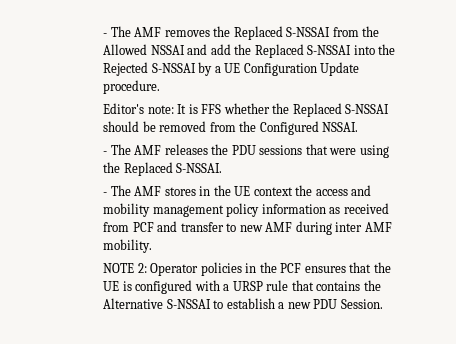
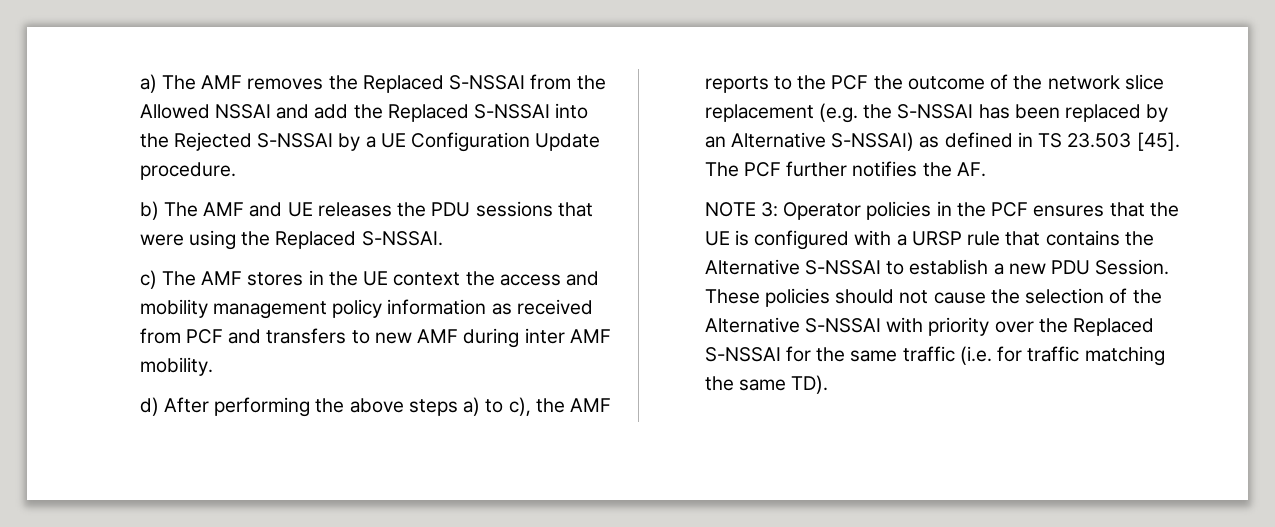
[103,33,108,37] - -> [139,74,157,93] a)
[103,103,390,117] [103,121,359,135] [103,144,162,155] Editor's note: It is FFS whether the Replaced S-NSSAI should be removed from the Configured NSSAI. // - The AMF -> [139,201,313,220] b) The AMF and UE
[103,192,108,196] - -> [139,270,157,289] c)
[180,222,224,232] transfer -> [266,328,347,344] transfers
(153, 246) none -> [139,397,612,417] [704,74,1165,93] [704,103,1169,123] [704,132,1180,151] [704,161,986,177] // d) After performing the above steps a) to c), the AMF reports to the PCF the outcome of the network slice replacement (e.g. the S-NSSAI has been replaced by an Alternative S-NSSAI) as defined in TS 23.503 [45]. The PCF further notifies the AF.
[137,263,147,273] 2: -> [760,202,778,217] 3:
(383, 304) none -> [704,288,1162,307] [704,317,1155,336] [704,346,1165,366] [704,375,829,394] These policies should not cause the selection of the Alternative S-NSSAI with priority over the Replaced S-NSSAI for the same traffic (i.e. for traffic matching the same TD).

